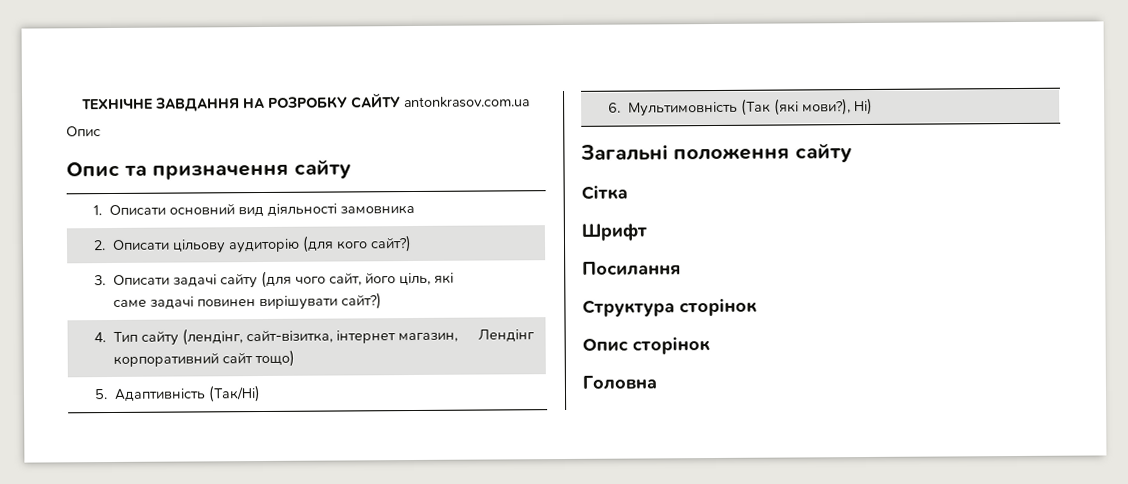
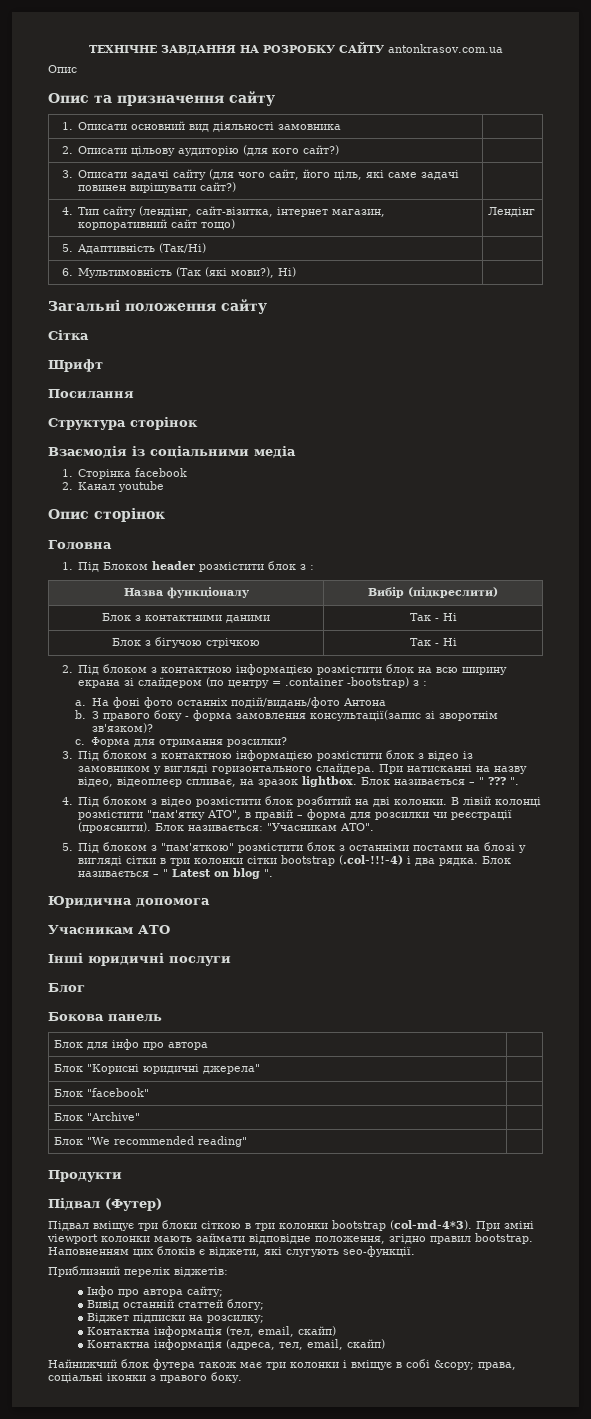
[582,337,711,355] [582,375,657,390] Опис сторінок // Головна -> [48,446,296,458] [61,468,188,479] [61,481,165,492] [48,508,165,522] [48,540,112,550] [61,561,315,572] [123,587,249,599] [368,587,498,598] [102,613,270,623] [409,613,457,621] [112,637,260,648] [409,638,457,646] [61,664,508,675] [78,677,428,688] [75,697,386,708] [75,710,498,721] [91,723,153,733] [75,737,287,747] [61,750,474,761] [78,763,528,774] [78,776,520,787] [61,796,542,807] [78,809,513,820] [78,822,375,833] [61,842,527,853] [78,855,512,866] [78,868,274,879] [48,896,210,908] [48,925,170,934] [48,953,231,966] [48,983,85,993] [48,1012,162,1022] [53,1039,208,1050] [53,1064,260,1074] [53,1088,149,1097] [53,1112,140,1121] [53,1136,247,1147] [48,1170,122,1182] [48,1198,162,1211] [48,1220,534,1231] [47,1233,533,1244] [48,1246,415,1257] [48,1266,228,1277] [87,1286,224,1297] [87,1299,265,1310] [87,1313,265,1323] [87,1326,337,1337] [87,1339,386,1350] [48,1359,516,1370] [48,1372,242,1383] Взаємодія із соціальними медіа // 1. Сторінка facebook // 2. Канал youtube // Опис сторінок // Головна // 1. Під Блоком header розмістити блок з : // Назва функціоналу | Вибір (підкреслити) // Блок з контактними даними | Так - Ні // Блок з бігучою стрічкою | Так - Ні // 2. Під блоком з контактною інформацією розмістити блок на всю ширину екрана зі слайдером (по центру = .container -bootstrap) з : // a. На фоні фото останніх подій/видань/фото Антона // b. З правого боку - форма замовлення консультації(запис зі зворотнім зв'язком)? // c. Форма для отримання розсилки? // 3. Під блоком з контактною інформацією розмістити блок з відео із замовником у вигляді горизонтального слайдера. При натисканні на назву відео, відеоплеєр спливає, на зразок lightbox. Блок називається – " ??? ". // 4. Під блоком з відео розмістити блок розбитий на дві колонки. В лівій колонці розмістити "пам'ятку АТО", в правій – форма для розсилки чи реєстрації (прояснити). Блок називається: "Учасникам АТО". // 5. Під блоком з "пам'яткою" розмістити блок з останніми постами на блозі у вигляді сітки в три колонки сітки bootstrap (.col-!!!-4) і два рядка. Блок називається – " Latest on blog ". // Юридична допомога // Учасникам АТО // Інші юридичні послуги // Блог // Бокова панель // Блок для інфо про автора | // Блок "Корисні юридичні джерела" | // Блок "facebook" | // Блок "Archive" | // Блок "We recommended reading" | // Продукти // Підвал (Футер) // Підвал вміщує три блоки сіткою в три колонки bootstrap (col-md-4*3). При зміні viewport колонки мають займати відповідне положення, згідно правил bootstrap. Наповненням цих блоків є віджети, які слугують seo-функції. // Приблизний перелік віджетів: // Інфо про автора сайту; // Вивід останній статтей блогу; // Віджет підписки на розсилку; // Контактна інформація (тел, email, скайп) // Контактна інформація (адреса, тел, email, скайп) // Найнижчий блок футера також має три колонки і вміщує в собі &copy; права, соціальні іконки з правого боку.

